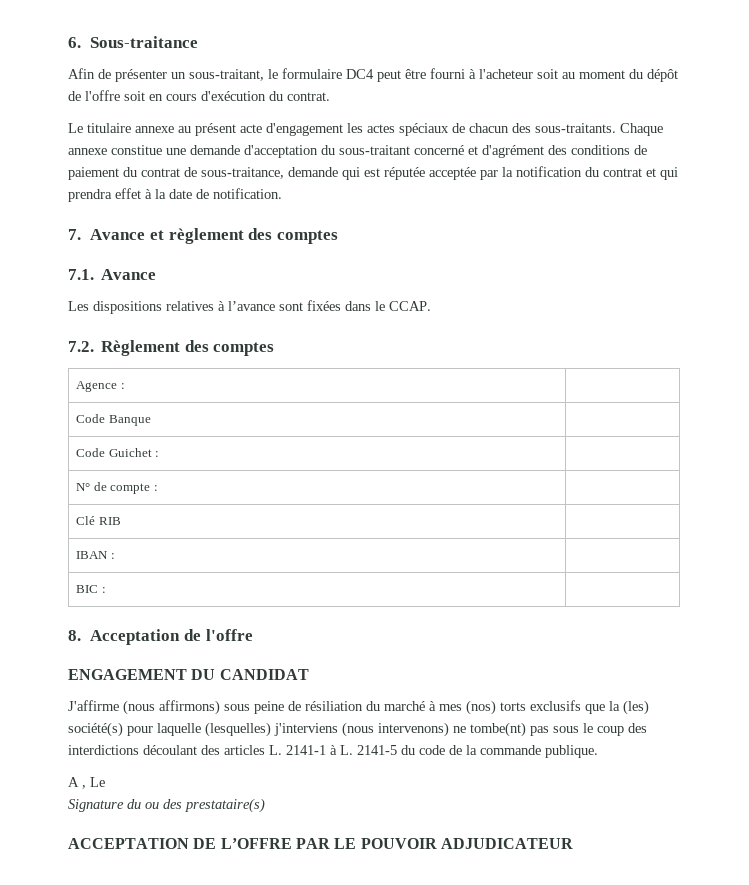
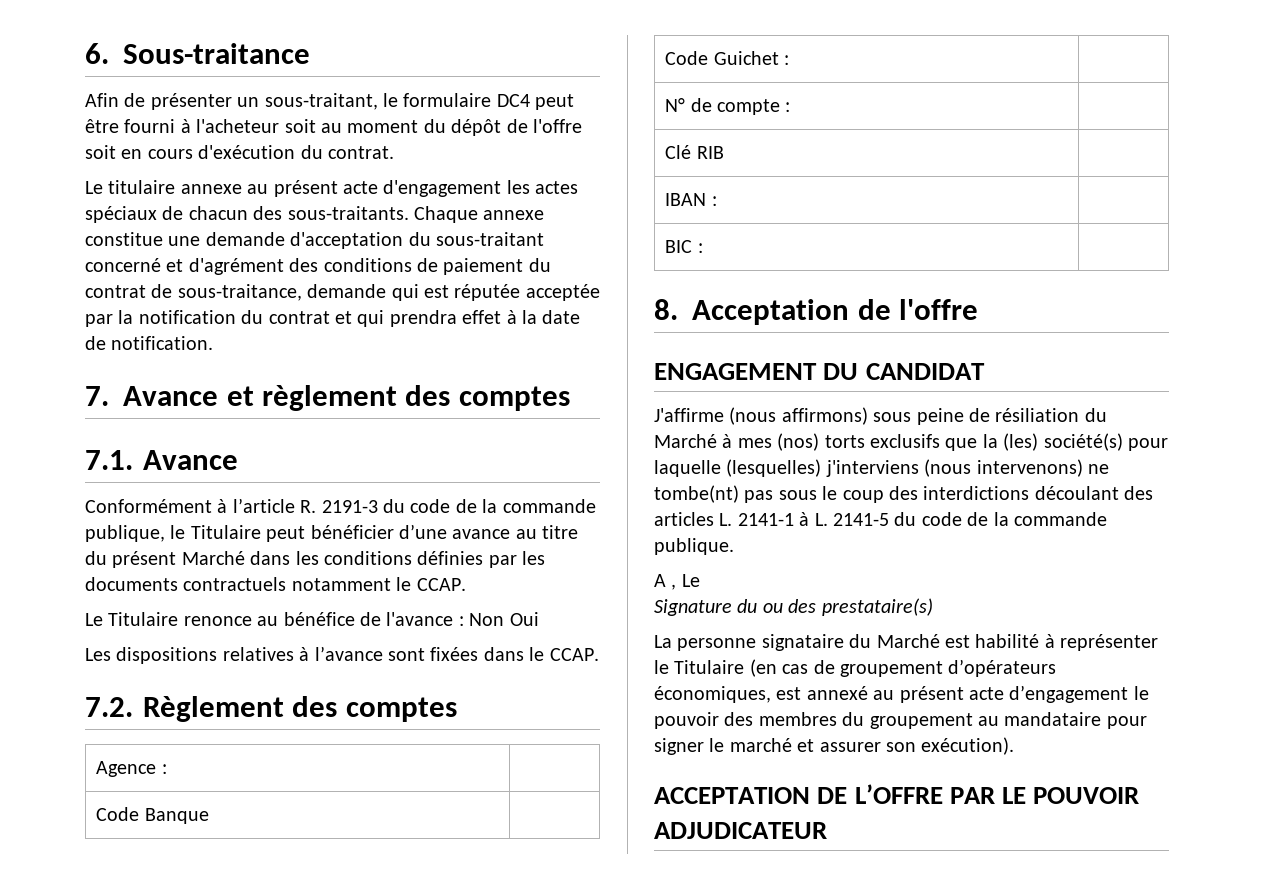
(157, 274) none -> [85,498,596,513] [85,524,579,542] [85,551,546,568] [85,577,466,591] [85,612,539,626] // Conformément à l’article R. 2191-3 du code de la commande publique, le Titulaire peut bénéficier d’une avance au titre du présent Marché dans les conditions définies par les documents contractuels notamment le CCAP. // Le Titulaire renonce au bénéfice de l'avance : Non Oui
[384,701,425,711] marché -> [654,434,717,448] Marché
(265, 805) none -> [654,634,1159,651] [654,659,1057,677] [654,685,1149,703] [654,712,1147,729] [654,737,1015,755] // La personne signataire du Marché est habilité à représenter le Titulaire (en cas de groupement d’opérateurs économiques, est annexé au présent acte d’engagement le pouvoir des membres du groupement au mandataire pour signer le marché et assurer son exécution).

